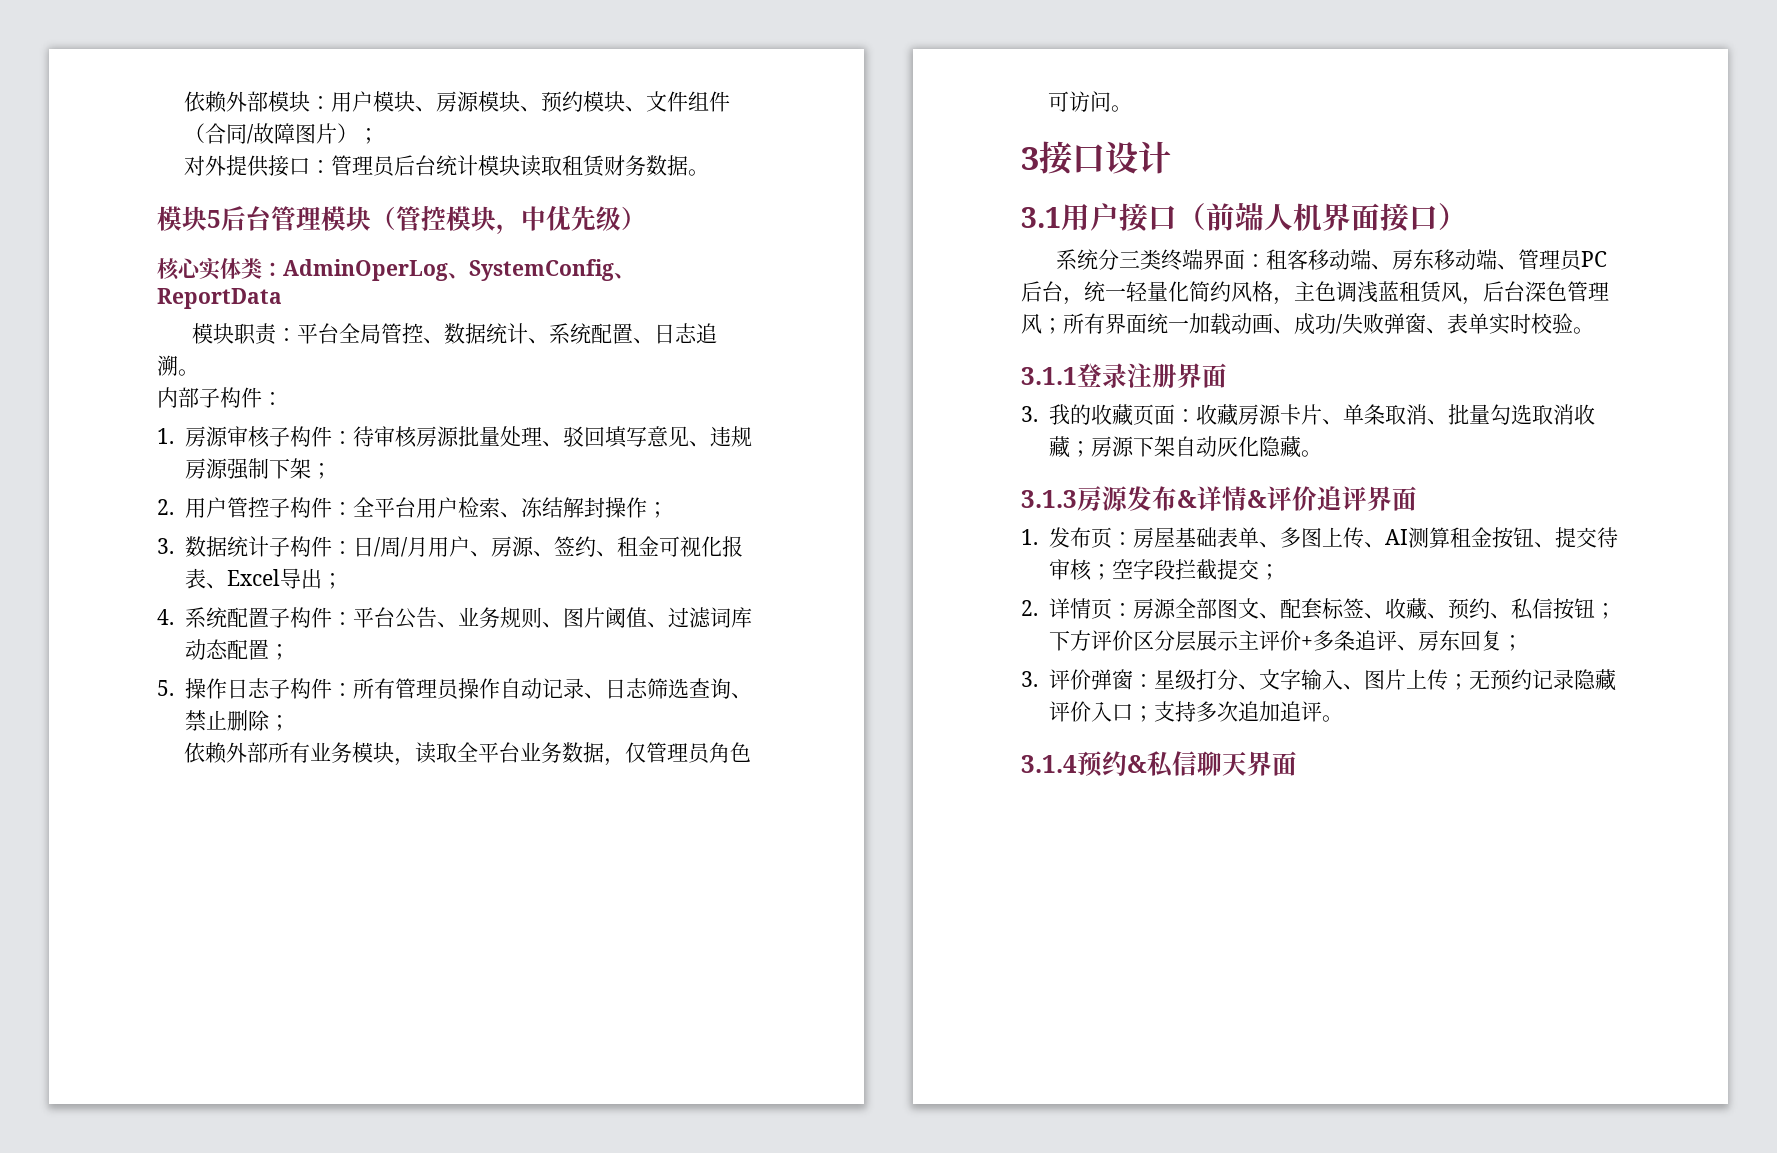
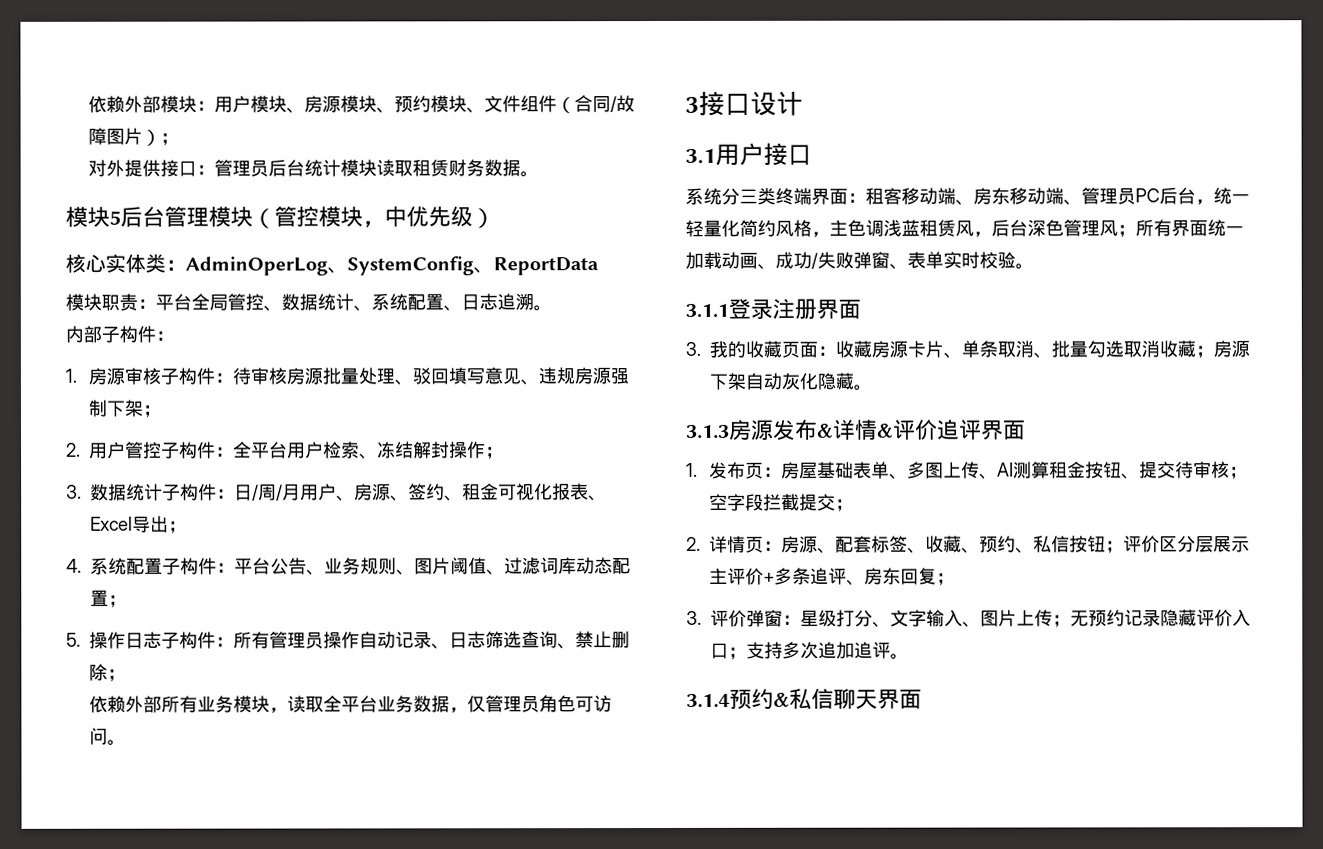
[1177,203,1467,232] （前端人机界面接口） -> (812, 154) none
[1174,598,1259,619] 全部图文 -> (818, 544) none
[1048,630,1091,651] 下方 -> (1124, 547) none

